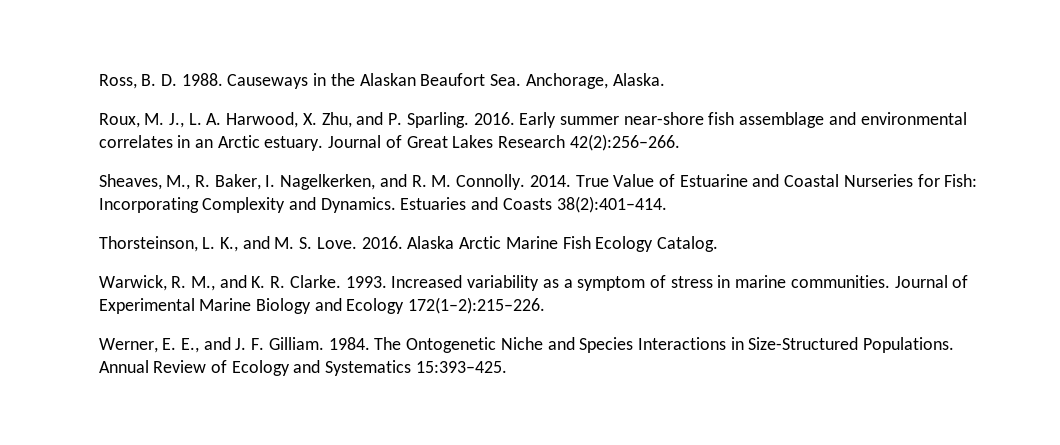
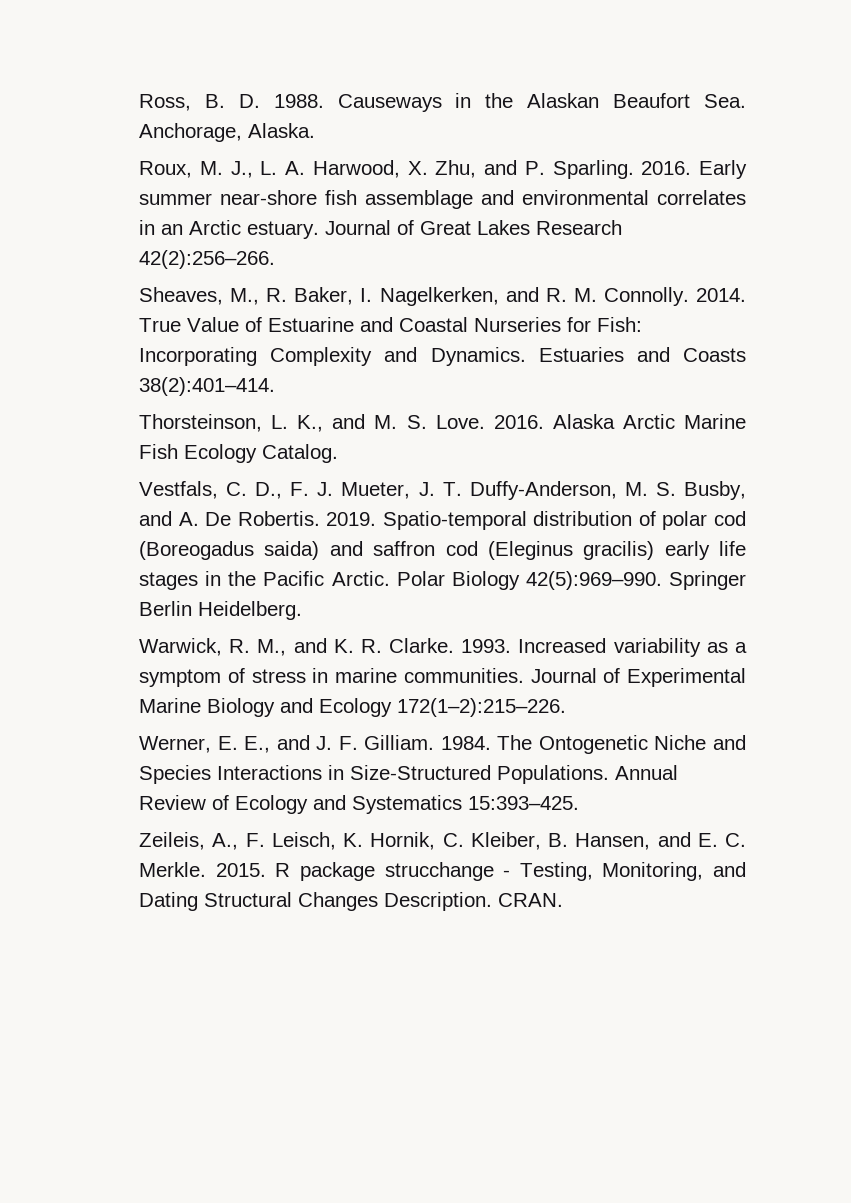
(718, 244) none -> [139,481,747,500] [139,511,747,530] [139,541,747,560] [139,571,747,590] [139,601,303,620] // Vestfals, C. D., F. J. Mueter, J. T. Duffy-Anderson, M. S. Busby, and A. De Robertis. 2019. Spatio-temporal distribution of polar cod (Boreogadus saida) and saffron cod (Eleginus gracilis) early life stages in the Pacific Arctic. Polar Biology 42(5):969–990. Springer Berlin Heidelberg.
(507, 367) none -> [139,832,747,850] [139,862,747,881] [139,892,564,911] // Zeileis, A., F. Leisch, K. Hornik, C. Kleiber, B. Hansen, and E. C. Merkle. 2015. R package strucchange - Testing, Monitoring, and Dating Structural Changes Description. CRAN.

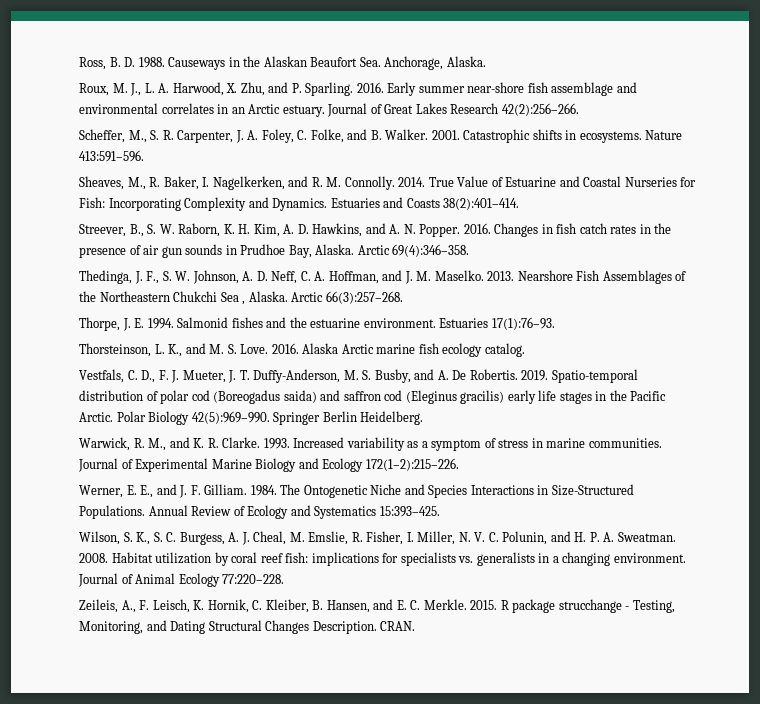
(276, 259) none -> [79,129,683,143] [79,150,145,162] // Scheffer, M., S. R. Carpenter, J. A. Foley, C. Folke, and B. Walker. 2001. Catastrophic shifts in ecosystems. Nature 413:591–596.
(276, 386) none -> [79,223,672,237] [79,244,470,258] [79,270,687,284] [79,291,403,305] [79,317,555,331] // Streever, B., S. W. Raborn, K. H. Kim, A. D. Hawkins, and A. N. Popper. 2016. Changes in fish catch rates in the presence of air gun sounds in Prudhoe Bay, Alaska. Arctic 69(4):346–358. // Thedinga, J. F., S. W. Johnson, A. D. Neff, C. A. Hoffman, and J. M. Maselko. 2013. Nearshore Fish Assemblages of the Northeastern Chukchi Sea , Alaska. Arctic 66(3):257–268. // Thorpe, J. E. 1994. Salmonid fishes and the estuarine environment. Estuaries 17(1):76–93.
[684,414,746,429] [139,444,339,463] Marine Fish Ecology Catalog. -> [376,343,525,357] marine fish ecology catalog.
(580, 803) none -> [79,531,676,545] [79,552,686,566] [78,573,285,587] // Wilson, S. K., S. C. Burgess, A. J. Cheal, M. Emslie, R. Fisher, I. Miller, N. V. C. Polunin, and H. P. A. Sweatman. 2008. Habitat utilization by coral reef fish: implications for specialists vs. generalists in a changing environment. Journal of Animal Ecology 77:220–228.

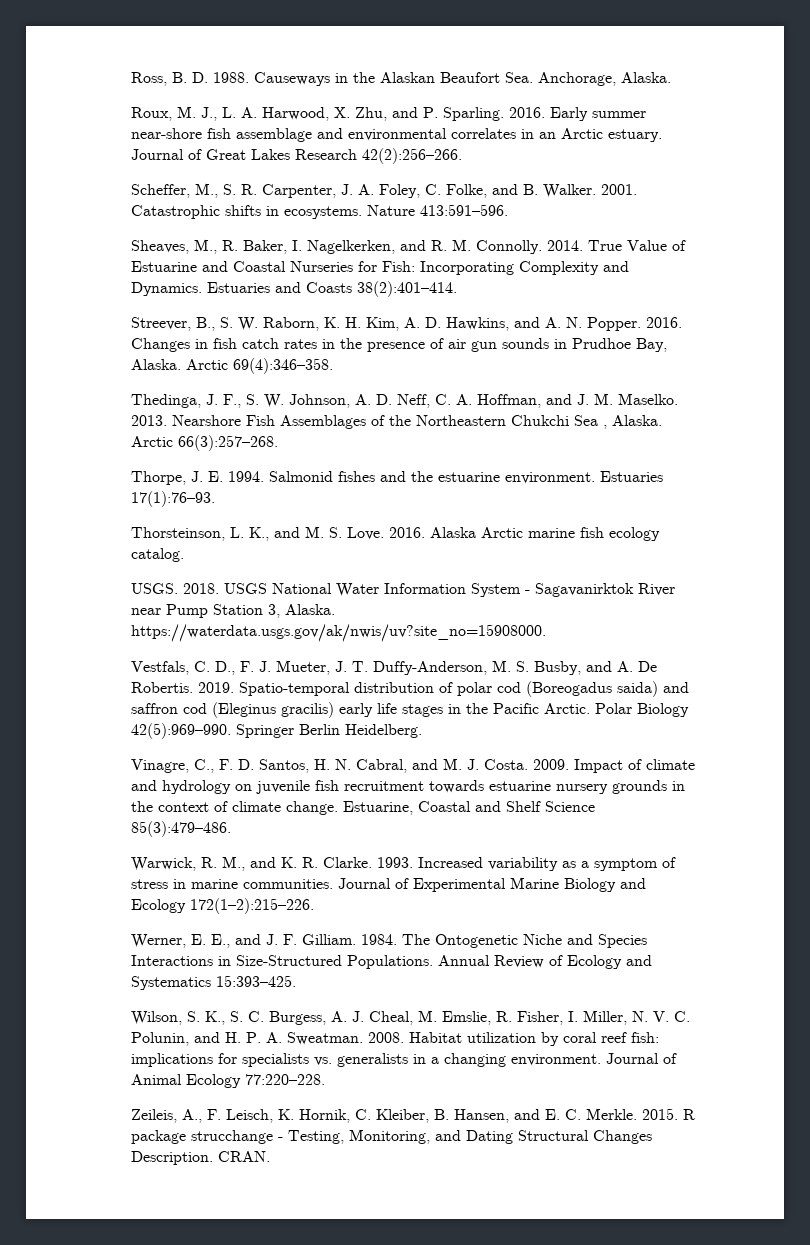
(525, 350) none -> [131,583,676,597] [131,604,336,618] [131,624,547,642] // USGS. 2018. USGS National Water Information System - Sagavanirktok River near Pump Station 3, Alaska. https://waterdata.usgs.gov/ak/nwis/uv?site_no=15908000.
(424, 418) none -> [131,758,696,773] [131,780,686,794] [131,801,596,815] [131,821,232,837] // Vinagre, C., F. D. Santos, H. N. Cabral, and M. J. Costa. 2009. Impact of climate and hydrology on juvenile fish recruitment towards estuarine nursery grounds in the context of climate change. Estuarine, Coastal and Shelf Science 85(3):479–486.

